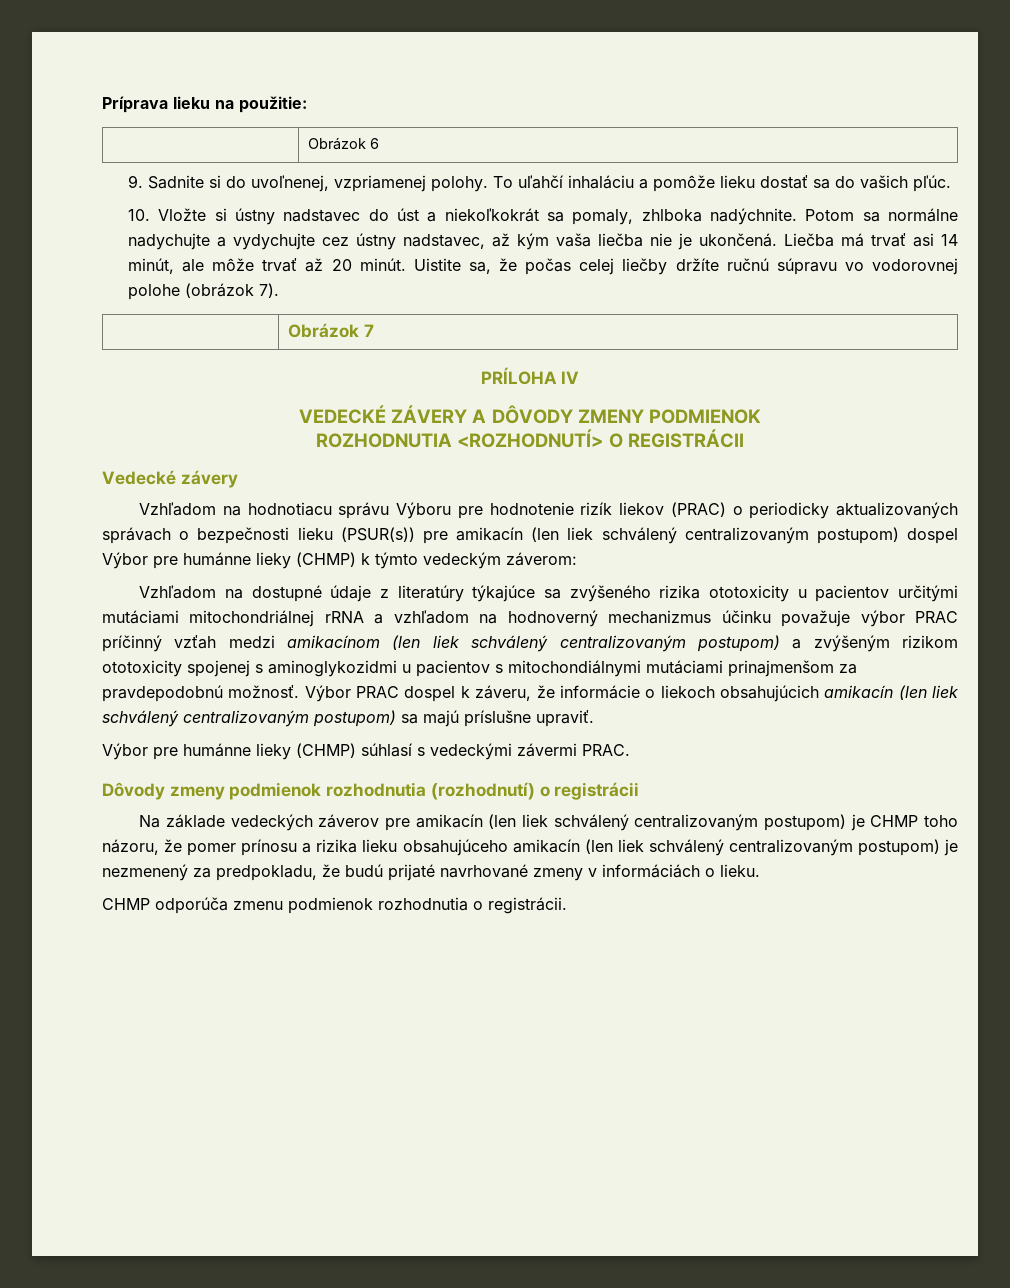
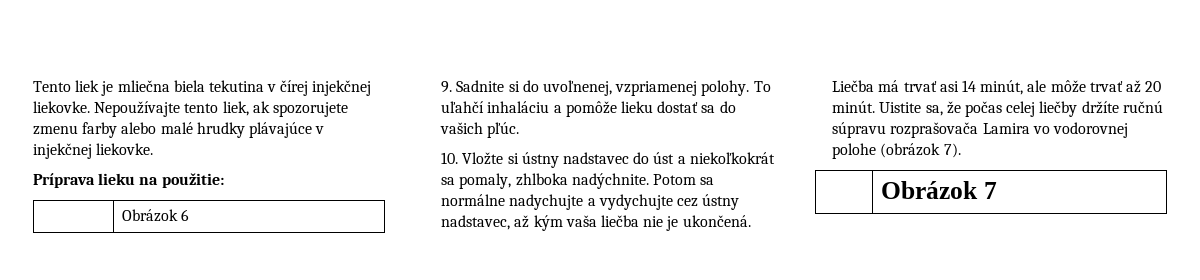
(102, 104) none -> [33,80,372,96] [33,101,348,117] [33,122,325,138] [33,143,154,159] Tento liek je mliečna biela tekutina v čírej injekčnej liekovke. Nepoužívajte tento liek, ak spozorujete zmenu farby alebo malé hrudky plávajúce v injekčnej liekovke. //
(837, 266) none -> [890,122,1030,138] rozprašovača Lamira
[480,367,580,385] [299,405,761,424] [316,429,744,448] [102,470,238,488] [139,502,958,519] [102,527,958,544] [102,552,577,569] [139,585,958,602] [102,610,958,627] [102,635,959,652] [102,660,857,677] [102,685,958,702] [102,710,594,727] [102,743,630,760] [102,782,640,800] [139,814,958,831] [102,839,958,856] [102,864,760,881] [102,897,567,914] // PRÍLOHA IV // VEDECKÉ ZÁVERY A DÔVODY ZMENY PODMIENOK // ROZHODNUTIA <ROZHODNUTÍ> O REGISTRÁCII // Vedecké závery // Vzhľadom na hodnotiacu správu Výboru pre hodnotenie rizík liekov (PRAC) o periodicky aktualizovaných správach o bezpečnosti lieku (PSUR(s)) pre amikacín (len liek schválený centralizovaným postupom) dospel Výbor pre humánne lieky (CHMP) k týmto vedeckým záverom: // Vzhľadom na dostupné údaje z literatúry týkajúce sa zvýšeného rizika ototoxicity u pacientov určitými mutáciami mitochondriálnej rRNA a vzhľadom na hodnoverný mechanizmus účinku považuje výbor PRAC príčinný vzťah medzi amikacínom (len liek schválený centralizovaným postupom) a zvýšeným rizikom ototoxicity spojenej s aminoglykozidmi u pacientov s mitochondiálnymi mutáciami prinajmenšom za pravdepodobnú možnosť. Výbor PRAC dospel k záveru, že informácie o liekoch obsahujúcich amikacín (len liek schválený centralizovaným postupom) sa majú príslušne upraviť. // Výbor pre humánne lieky (CHMP) súhlasí s vedeckými závermi PRAC. // Dôvody zmeny podmienok rozhodnutia (rozhodnutí) o registrácii // Na základe vedeckých záverov pre amikacín (len liek schválený centralizovaným postupom) je CHMP toho názoru, že pomer prínosu a rizika lieku obsahujúceho amikacín (len liek schválený centralizovaným postupom) je nezmenený za predpokladu, že budú prijaté navrhované zmeny v informáciách o lieku. // CHMP odporúča zmenu podmienok rozhodnutia o registrácii. -> (998, 190) none

